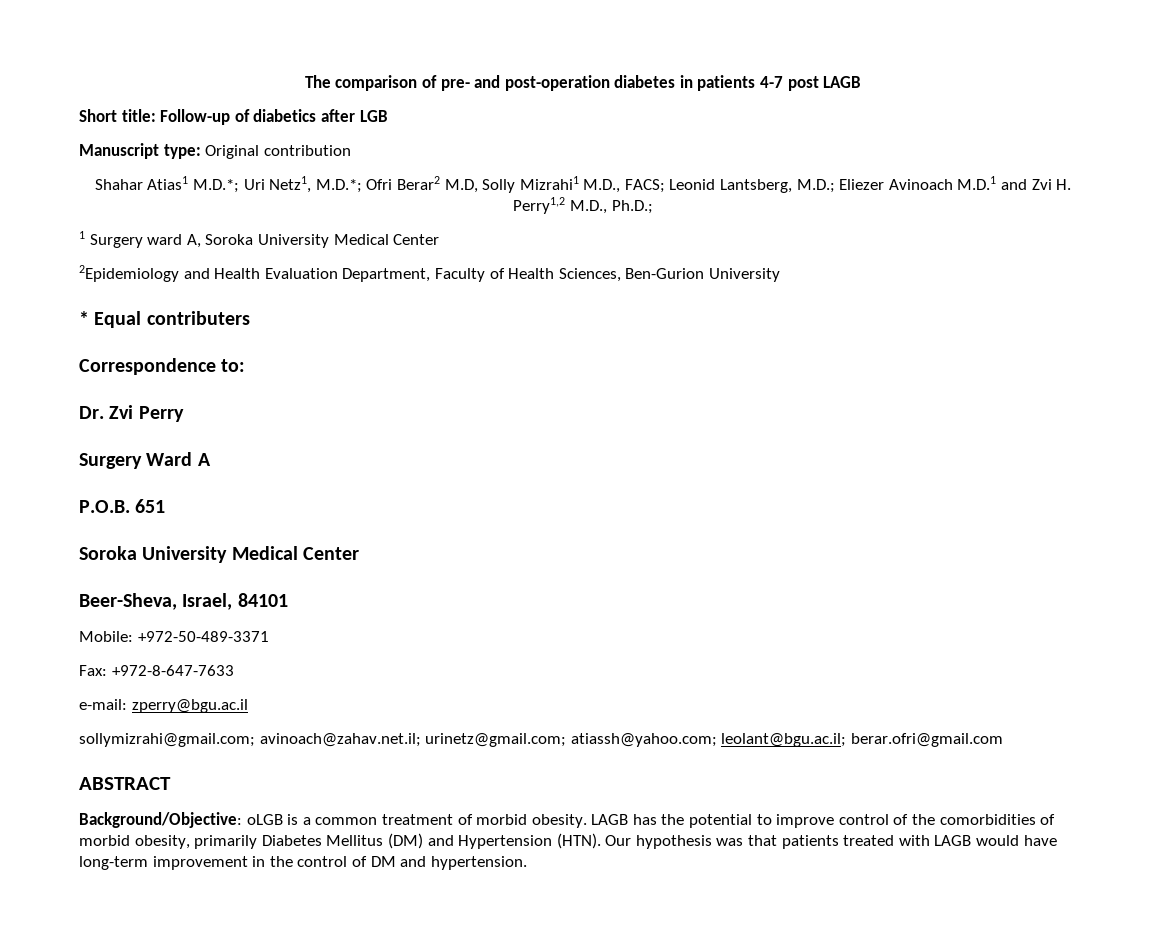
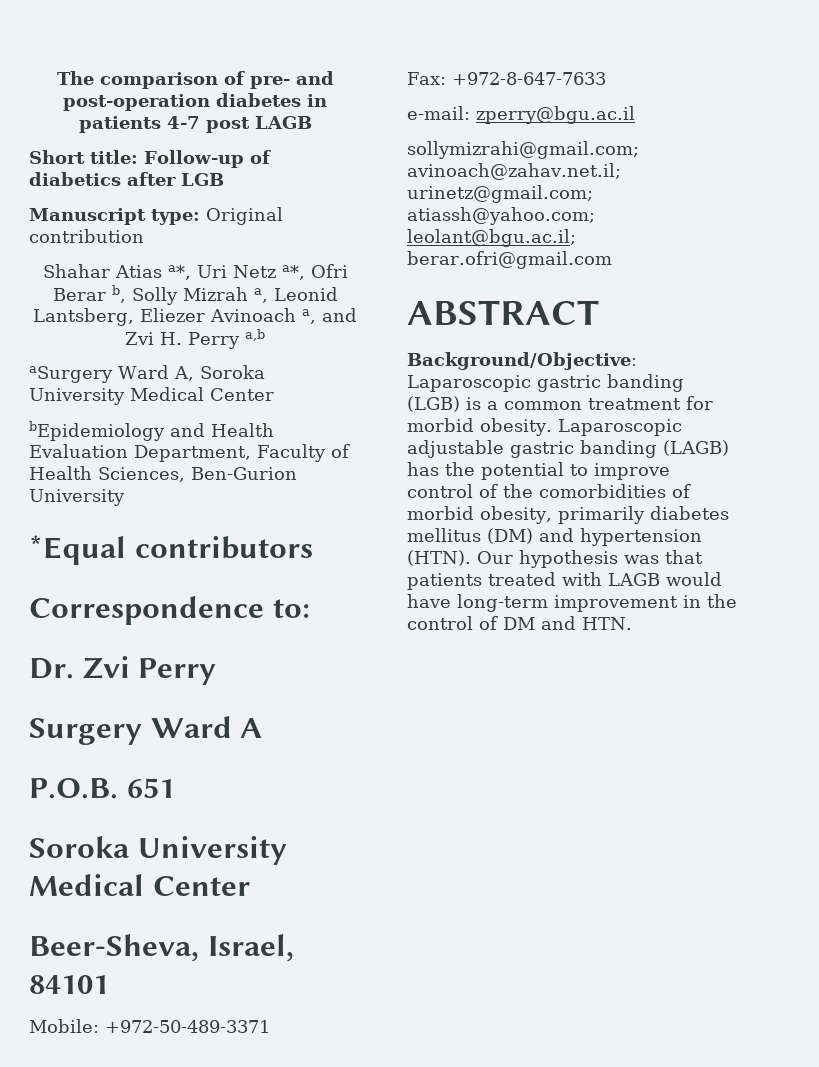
[147,176,665,193] Atias1 M.D.*; Uri Netz1, M.D.*; Ofri Berar2 M.D, Solly Mizrahi1 M.D., FACS; -> [114,264,348,280] [52,285,268,305] Atias a*, Uri Netz a*, Ofri Berar b, Solly Mizrah a,
[796,179,835,193] M.D.; -> (135, 317) none
[957,176,997,190] M.D.1 -> [301,309,316,324] a,
[513,197,653,214] [79,231,183,248] Perry1,2 M.D., Ph.D.; // 1 Surgery ward -> [188,329,265,349] [29,365,169,383] Perry a,b // aSurgery Ward
[79,265,179,282] 2Epidemiology -> [29,421,165,441] bEpidemiology
[79,311,250,328] * Equal contributers -> [29,535,313,565] *Equal contributors
[246,814,283,825] oLGB -> [407,374,684,392] [407,396,460,412] Laparoscopic gastric banding (LGB)
[457,814,473,825] of -> [686,396,713,410] for
[591,814,629,825] LAGB -> [557,419,682,436] [407,440,729,458] Laparoscopic adjustable gastric banding (LAGB)
[261,835,384,846] Diabetes Mellitus -> [649,506,729,520] [407,528,481,542] diabetes mellitus
[458,835,553,849] Hypertension -> [580,528,702,546] hypertension
[430,856,527,870] hypertension. -> [582,617,632,630] HTN.

